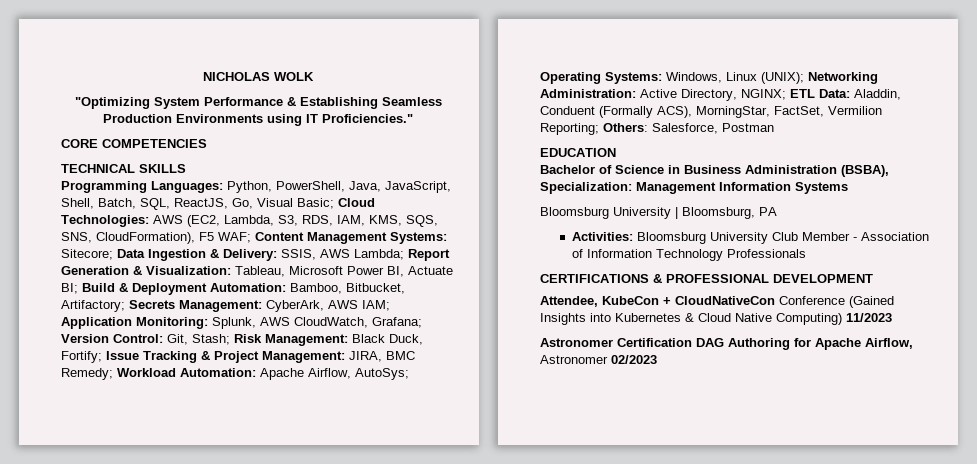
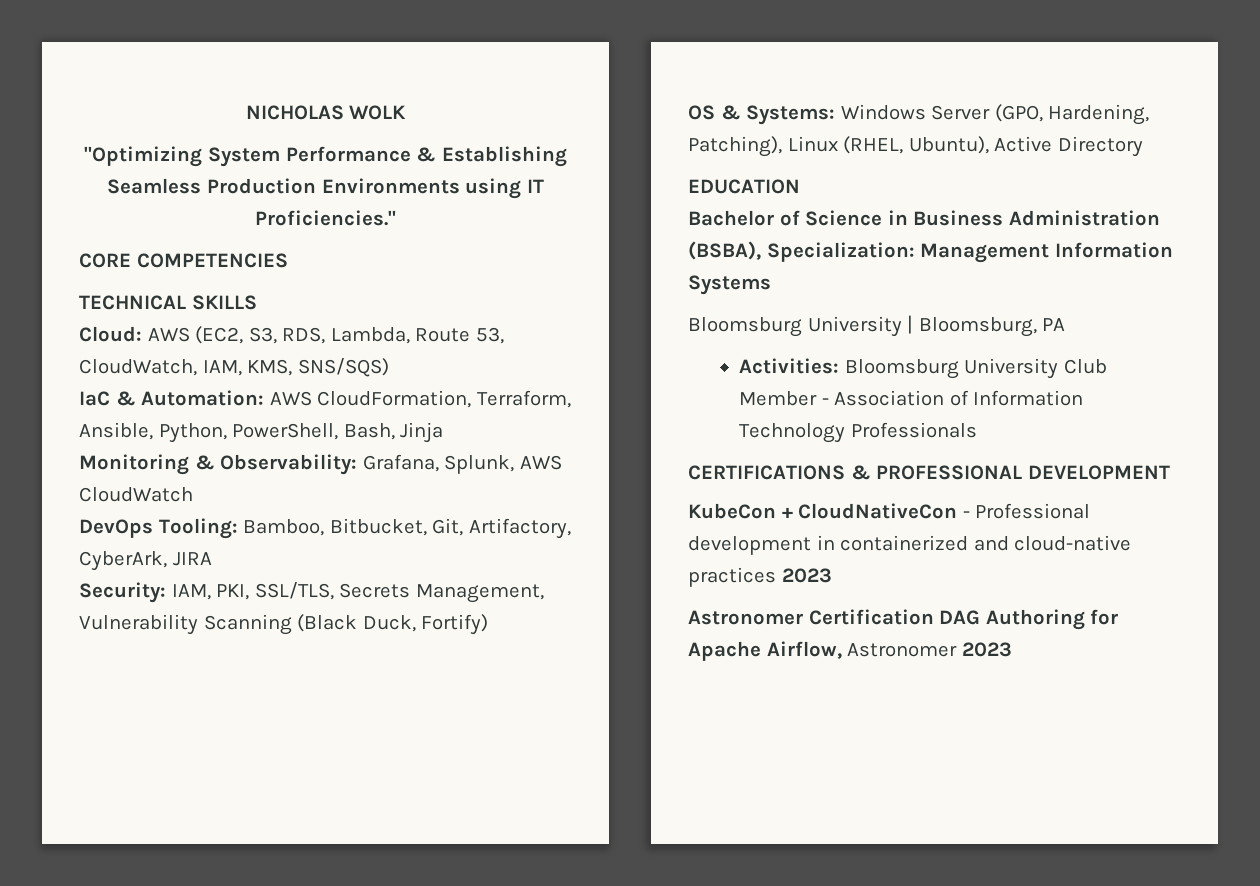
[61,181,451,193] [61,198,375,210] [61,215,438,227] [61,232,447,244] [61,249,450,261] [61,266,453,277] [61,283,405,295] [61,300,390,312] [61,317,422,329] [61,334,423,346] [61,351,415,363] [61,368,409,380] [540,72,878,84] [540,89,901,101] [540,106,882,118] [540,123,774,135] Programming Languages: Python, PowerShell, Java, JavaScript, Shell, Batch, SQL, ReactJS, Go, Visual Basic; Cloud Technologies: AWS (EC2, Lambda, S3, RDS, IAM, KMS, SQS, SNS, CloudFormation), F5 WAF; Content Management Systems: Sitecore; Data Ingestion & Delivery: SSIS, AWS Lambda; Report Generation & Visualization: Tableau, Microsoft Power BI, Actuate BI; Build & Deployment Automation: Bamboo, Bitbucket, Artifactory; Secrets Management: CyberArk, AWS IAM; Application Monitoring: Splunk, AWS CloudWatch, Grafana; Version Control: Git, Stash; Risk Management: Black Duck, Fortify; Issue Tracking & Project Management: JIRA, BMC Remedy; Workload Automation: Apache Airflow, AutoSys; Operating Systems: Windows, Linux (UNIX); Networking Administration: Active Directory, NGINX; ETL Data: Aladdin, Conduent (Formally ACS), MorningStar, FactSet, Vermilion Reporting; Others: Salesforce, Postman -> [79,326,504,344] [79,358,389,377] [79,390,571,408] [79,422,444,443] [79,454,562,475] [79,487,193,502] [79,518,571,539] [79,551,212,571] [79,582,544,603] [79,614,489,635] [688,104,1150,125] [688,136,1143,157] Cloud: AWS (EC2, S3, RDS, Lambda, Route 53, CloudWatch, IAM, KMS, SNS/SQS) // IaC & Automation: AWS CloudFormation, Terraform, Ansible, Python, PowerShell, Bash, Jinja // Monitoring & Observability: Grafana, Splunk, AWS CloudWatch // DevOps Tooling: Bamboo, Bitbucket, Git, Artifactory, CyberArk, JIRA // Security: IAM, PKI, SSL/TLS, Secrets Management, Vulnerability Scanning (Black Duck, Fortify) // OS & Systems: Windows Server (GPO, Hardening, Patching), Linux (RHEL, Ubuntu), Active Directory
[540,296,598,307] Attendee, -> (1170, 472) none
[779,296,894,308] [540,313,892,325] Conference (Gained Insights into Kubernetes & Cloud Native Computing) 11/2023 -> [962,503,1091,519] [688,535,1132,555] [688,567,832,587] - Professional development in containerized and cloud-native practices 2023
[611,355,657,364] 02/2023 -> [961,642,1012,657] 2023

